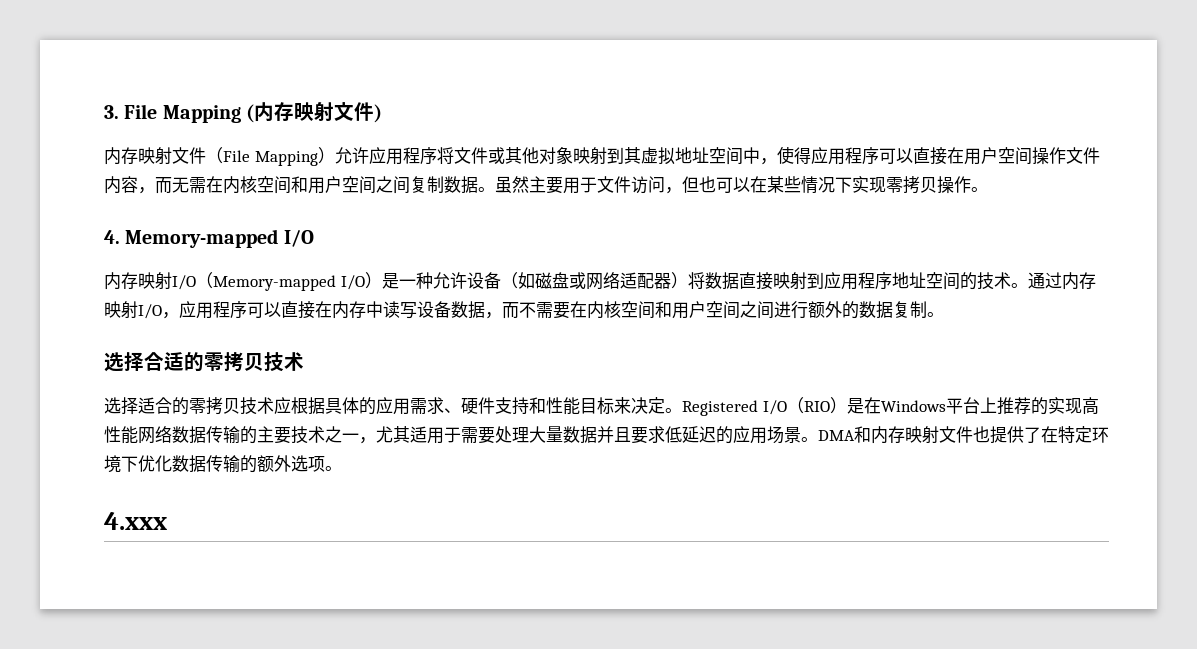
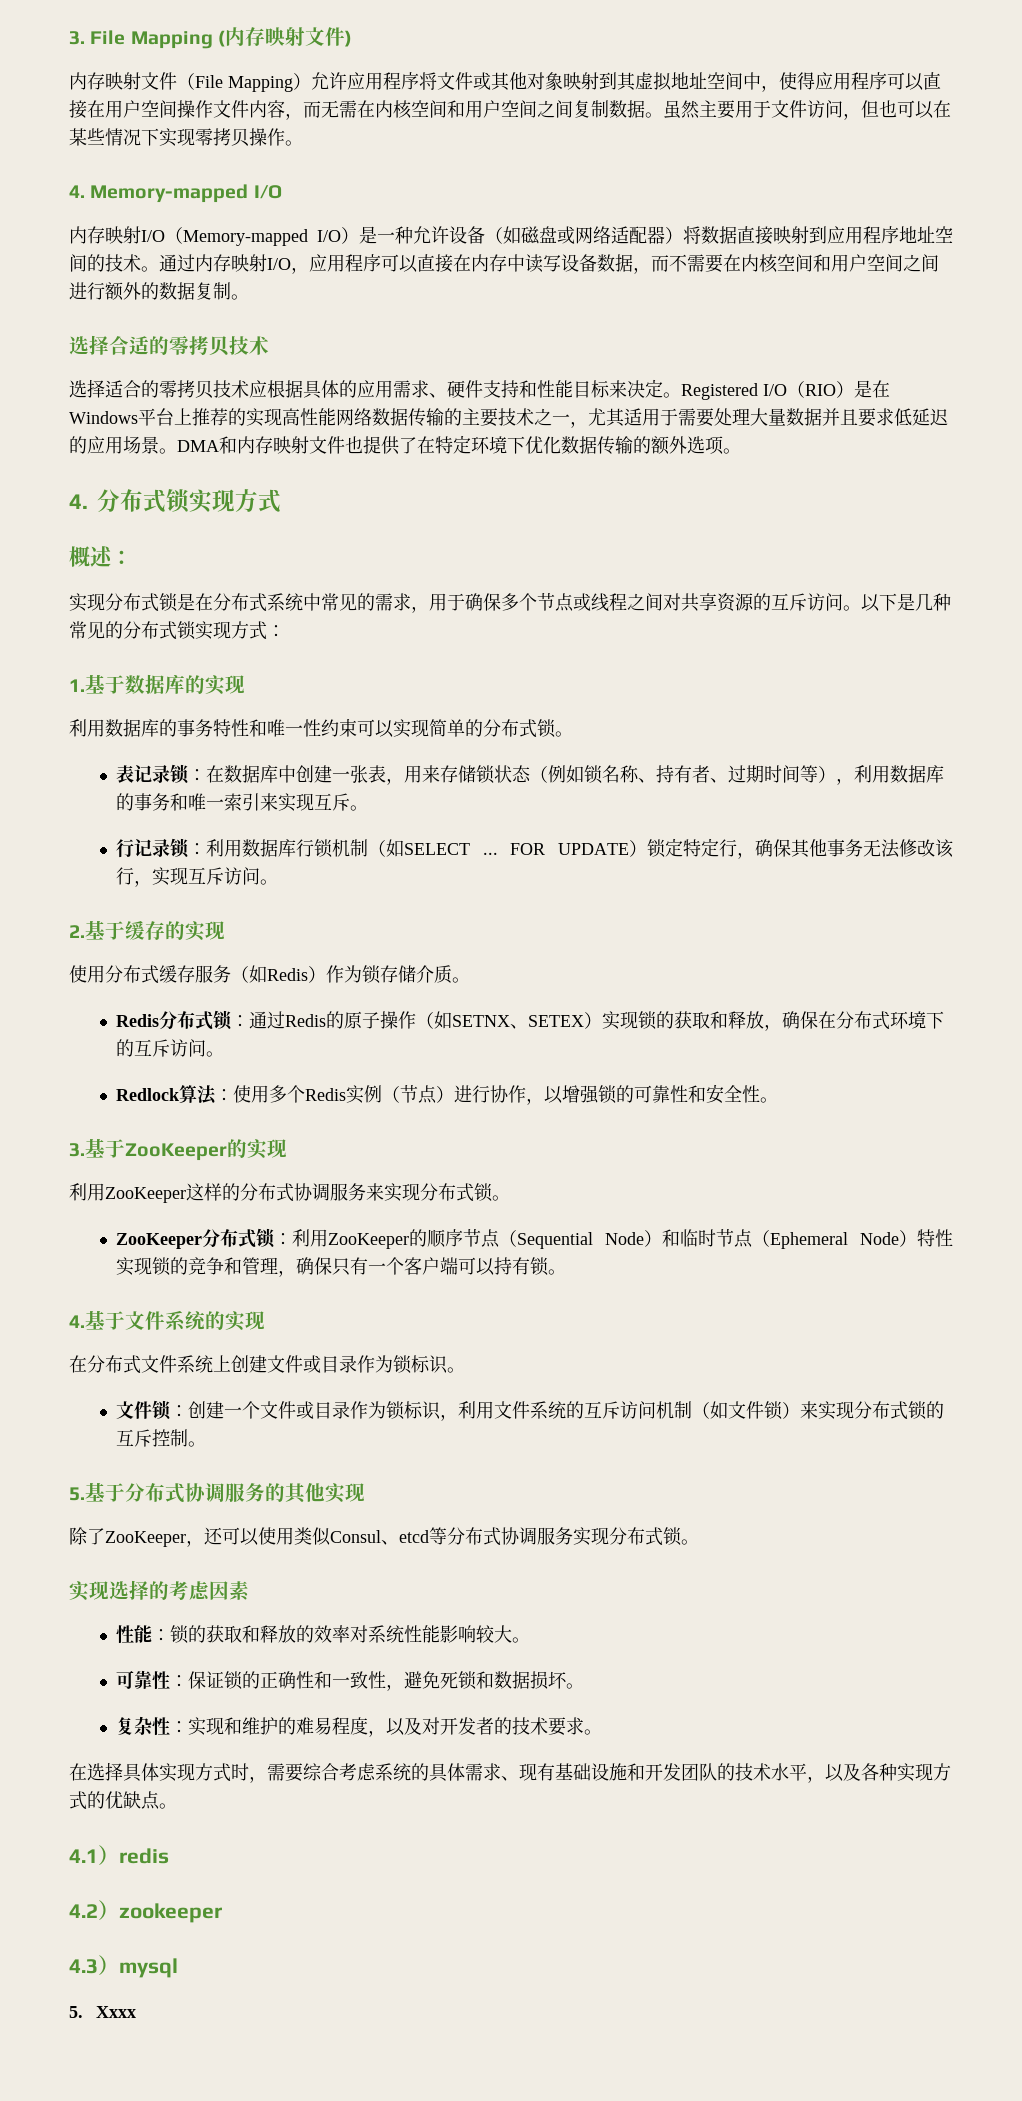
[104,512,167,530] 4.xxx -> [69,489,281,513] [69,546,132,567] [69,593,951,613] [69,621,285,640] [69,674,245,695] [69,719,573,738] [115,764,944,785] [115,793,368,812] [115,838,954,859] [115,867,278,887] [69,920,225,941] [69,965,470,984] [115,1010,944,1031] [115,1039,224,1057] [115,1084,778,1105] [69,1138,287,1161] [69,1183,510,1203] [115,1228,953,1249] [115,1257,566,1277] [69,1310,265,1331] [69,1355,465,1374] [115,1400,944,1421] [115,1429,206,1447] [69,1482,365,1504] [69,1527,699,1547] [69,1580,249,1601] [115,1625,530,1644] [115,1670,584,1691] [115,1716,602,1737] [69,1762,951,1783] [69,1791,177,1810] [69,1845,169,1865] [69,1900,222,1923] [69,1955,178,1978] [69,2006,137,2018] 4.分布式锁实现方式 // 概述： // 实现分布式锁是在分布式系统中常见的需求，用于确保多个节点或线程之间对共享资源的互斥访问。以下是几种常见的分布式锁实现方式： // 1.基于数据库的实现 // 利用数据库的事务特性和唯一性约束可以实现简单的分布式锁。 // 表记录锁：在数据库中创建一张表，用来存储锁状态（例如锁名称、持有者、过期时间等），利用数据库的事务和唯一索引来实现互斥。 // 行记录锁：利用数据库行锁机制（如SELECT ... FOR UPDATE）锁定特定行，确保其他事务无法修改该行，实现互斥访问。 // 2.基于缓存的实现 // 使用分布式缓存服务（如Redis）作为锁存储介质。 // Redis分布式锁：通过Redis的原子操作（如SETNX、SETEX）实现锁的获取和释放，确保在分布式环境下的互斥访问。 // Redlock算法：使用多个Redis实例（节点）进行协作，以增强锁的可靠性和安全性。 // 3.基于ZooKeeper的实现 // 利用ZooKeeper这样的分布式协调服务来实现分布式锁。 // ZooKeeper分布式锁：利用ZooKeeper的顺序节点（Sequential Node）和临时节点（Ephemeral Node）特性实现锁的竞争和管理，确保只有一个客户端可以持有锁。 // 4.基于文件系统的实现 // 在分布式文件系统上创建文件或目录作为锁标识。 // 文件锁：创建一个文件或目录作为锁标识，利用文件系统的互斥访问机制（如文件锁）来实现分布式锁的互斥控制。 // 5.基于分布式协调服务的其他实现 // 除了ZooKeeper，还可以使用类似Consul、etcd等分布式协调服务实现分布式锁。 // 实现选择的考虑因素 // 性能：锁的获取和释放的效率对系统性能影响较大。 // 可靠性：保证锁的正确性和一致性，避免死锁和数据损坏。 // 复杂性：实现和维护的难易程度，以及对开发者的技术要求。 // 在选择具体实现方式时，需要综合考虑系统的具体需求、现有基础设施和开发团队的技术水平，以及各种实现方式的优缺点。 // 4.1）redis // 4.2）zookeeper // 4.3）mysql // 5. Xxxx

